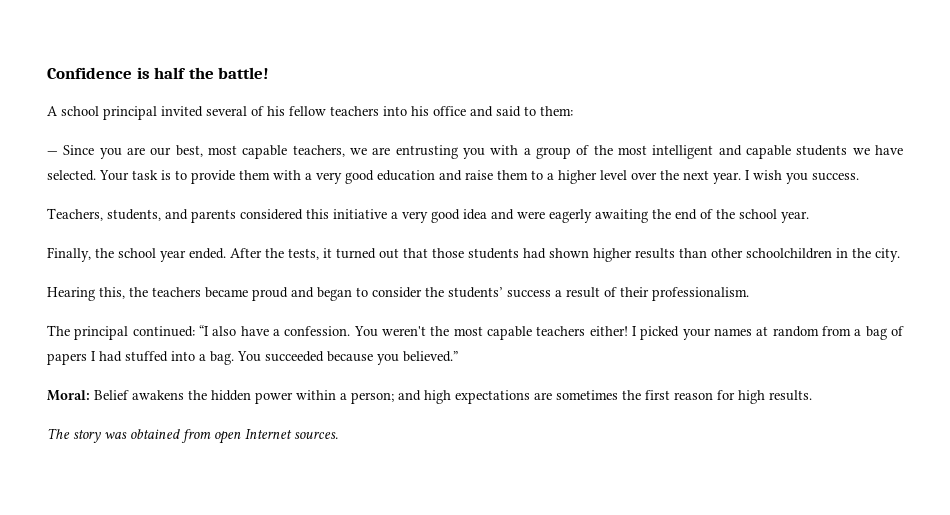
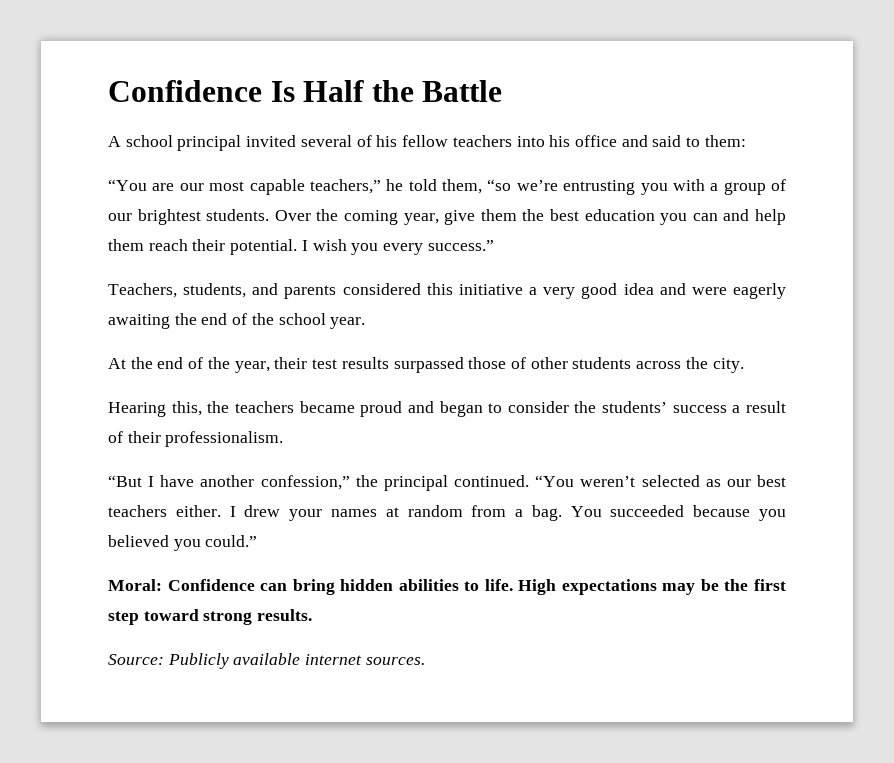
[47,67,270,79] Confidence is half the battle! -> [108,80,503,102] Confidence Is Half the Battle
[47,145,122,159] — Since you -> [108,179,147,191] “You
[175,145,391,159] best, most capable teachers, we are -> [209,179,558,195] most capable teachers,” he told them, “so we’re
[593,145,904,159] [47,170,741,184] the most intelligent and capable students we have selected. Your task is to provide them with a very good education and raise them to a higher level over the next year. -> [108,209,787,225] [108,239,298,255] our brightest students. Over the coming year, give them the best education you can and help them reach their potential.
[812,173,859,181] success. -> [383,240,494,255] every success.”
[47,247,848,262] Finally, the school year ended. After the tests, it turned out that those students had shown higher results than other schoolchildren in -> [108,357,682,373] At the end of the year, their test results surpassed those of other students across
[47,325,680,340] The principal continued: “I also have a confession. You weren't the most capable teachers either! I picked -> [108,475,787,491] [108,505,281,517] “But I have another confession,” the principal continued. “You weren’t selected as our best teachers either. I drew
[865,326,905,340] [47,351,206,365] bag of papers I had stuffed into a -> (524, 513) none
[403,351,458,362] [47,390,812,404] [47,428,292,444] believed.” // Moral: Belief awakens the hidden power within a person; and high expectations are sometimes the first reason for high results. // The story was obtained from open Internet -> [108,535,258,551] [108,579,787,595] [108,609,313,625] [108,653,363,669] believed you could.” // Moral: Confidence can bring hidden abilities to life. High expectations may be the first step toward strong results. // Source: Publicly available internet

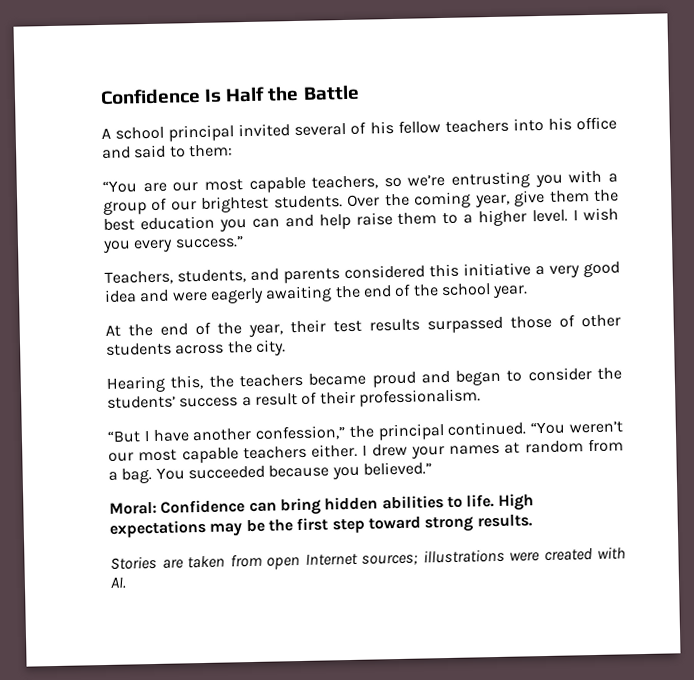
[309,179,512,194] teachers,” he told them, “so -> [311,175,402,190] teachers, so
[108,239,298,255] them reach their potential. -> [355,209,569,227] raise them to a higher level.
[641,475,787,487] selected as our best -> [108,447,239,464] our most capable
[108,535,258,551] believed you could.” -> [362,461,432,476] believed.”
[108,653,425,669] Source: Publicly available internet sources. -> [110,546,626,570] [110,576,127,589] Stories are taken from open Internet sources; illustrations were created with AI.

